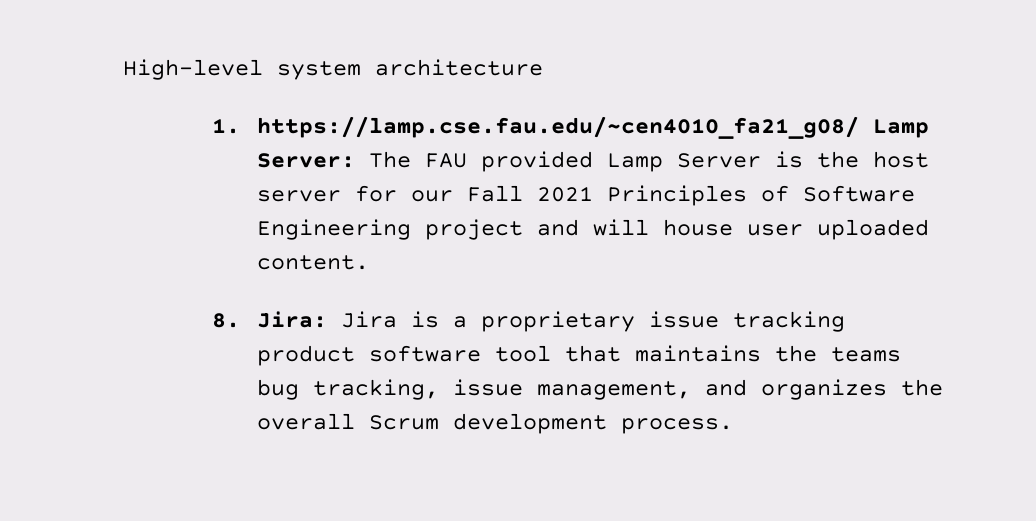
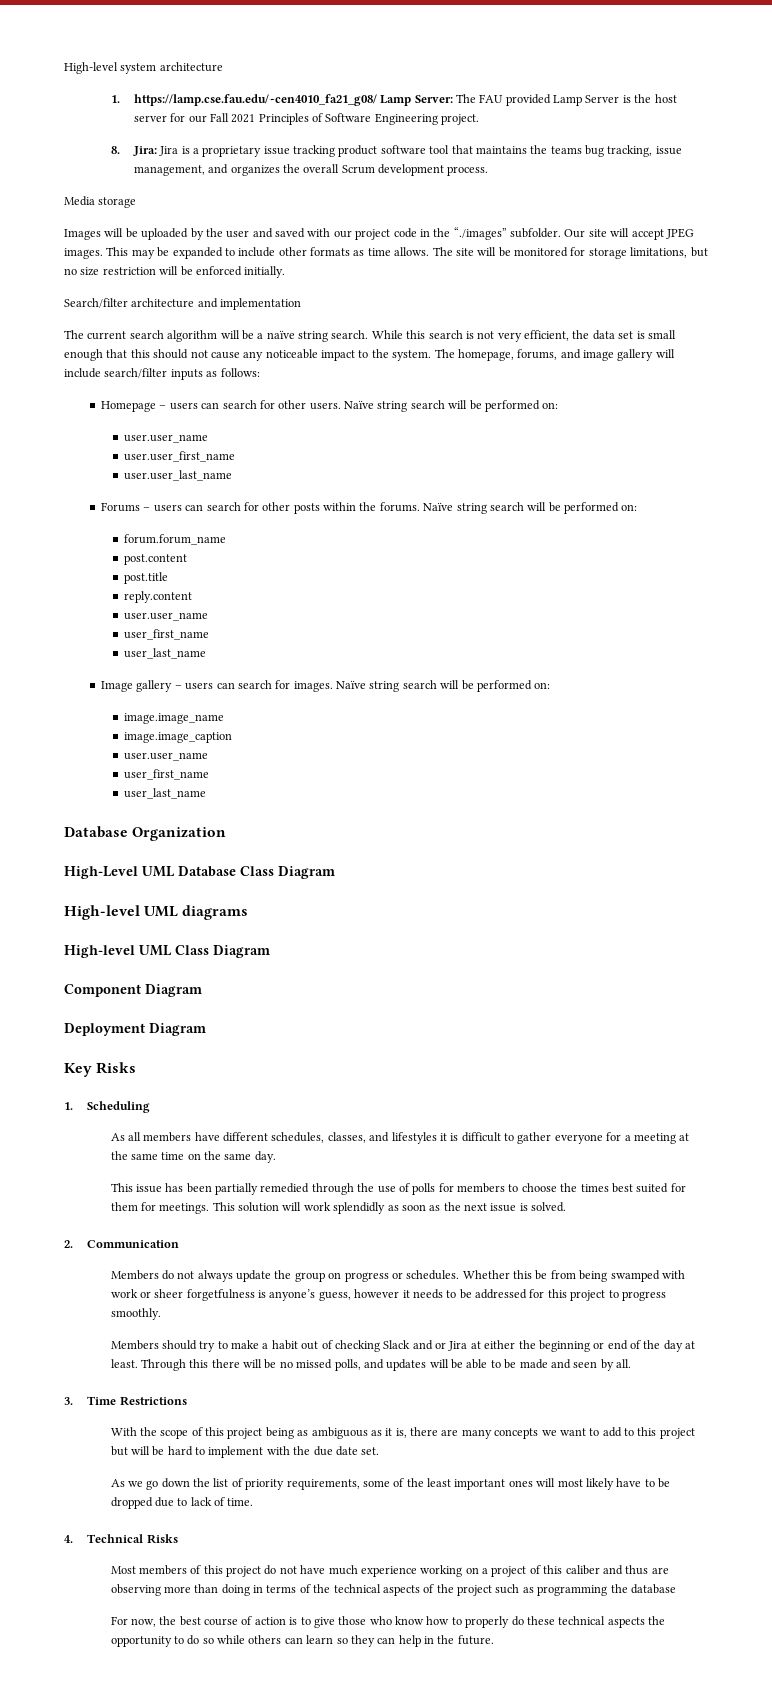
[424,219,929,240] [256,255,369,270] project and will house user uploaded content. -> [441,114,480,125] project.
(733, 426) none -> [64,196,137,208] [64,227,694,240] [64,247,708,259] [64,266,286,278] [64,298,302,310] [64,330,676,342] [64,349,675,361] [64,368,260,380] [101,400,559,412] [124,434,209,443] [124,451,236,462] [124,470,233,481] [101,502,638,514] [124,534,227,545] [124,554,188,565] [124,572,169,584] [124,591,193,603] [124,612,209,621] [124,629,210,640] [124,648,207,659] [101,680,551,692] [124,713,225,724] [124,732,233,743] [124,752,209,761] [124,769,210,780] [124,788,207,799] [64,826,227,841] [64,866,335,879] [64,905,249,920] [64,945,270,958] [64,984,202,997] [64,1023,206,1036] [64,1062,137,1077] [64,1101,151,1113] [110,1132,690,1144] [110,1151,276,1163] [110,1183,686,1195] [110,1202,567,1214] [64,1240,180,1248] [110,1270,685,1282] [110,1289,666,1301] [110,1308,161,1320] [110,1340,696,1352] [110,1359,632,1371] [64,1396,187,1406] [110,1427,695,1439] [110,1446,380,1458] [110,1478,671,1490] [110,1497,254,1509] [64,1534,178,1544] [110,1565,669,1577] [110,1584,676,1596] [110,1616,666,1628] [110,1635,494,1647] // Media storage // Images will be uploaded by the user and saved with our project code in the “./images” subfolder. Our site will accept JPEG images. This may be expanded to include other formats as time allows. The site will be monitored for storage limitations, but no size restriction will be enforced initially. // Search/filter architecture and implementation // The current search algorithm will be a naïve string search. While this search is not very efficient, the data set is small enough that this should not cause any noticeable impact to the system. The homepage, forums, and image gallery will include search/filter inputs as follows: // Homepage – users can search for other users. Naïve string search will be performed on: // user.user_name // user.user_first_name // user.user_last_name // Forums – users can search for other posts within the forums. Naïve string search will be performed on: // forum.forum_name // post.content // post.title // reply.content // user.user_name // user_first_name // user_last_name // Image gallery – users can search for images. Naïve string search will be performed on: // image.image_name // image.image_caption // user.user_name // user_first_name // user_last_name // Database Organization // High-Level UML Database Class Diagram // High-level UML diagrams // High-level UML Class Diagram // Component Diagram // Deployment Diagram // Key Risks // 1. Scheduling // As all members have different schedules, classes, and lifestyles it is difficult to gather everyone for a meeting at the same time on the same day. // This issue has been partially remedied through the use of polls for members to choose the times best suited for them for meetings. This solution will work splendidly as soon as the next issue is solved. // 2. Communication // Members do not always update the group on progress or schedules. Whether this be from being swamped with work or sheer forgetfulness is anyone’s guess, however it needs to be addressed for this project to progress smoothly. // Members should try to make a habit out of checking Slack and or Jira at either the beginning or end of the day at least. Through this there will be no missed polls, and updates will be able to be made and seen by all. // 3. Time Restrictions // With the scope of this project being as ambiguous as it is, there are many concepts we want to add to this project but will be hard to implement with the due date set. // As we go down the list of priority requirements, some of the least important ones will most likely have to be dropped due to lack of time. // 4. Technical Risks // Most members of this project do not have much experience working on a project of this caliber and thus are observing more than doing in terms of the technical aspects of the project such as programming the database // For now, the best course of action is to give those who know how to properly do these technical aspects the opportunity to do so while others can learn so they can help in the future.

